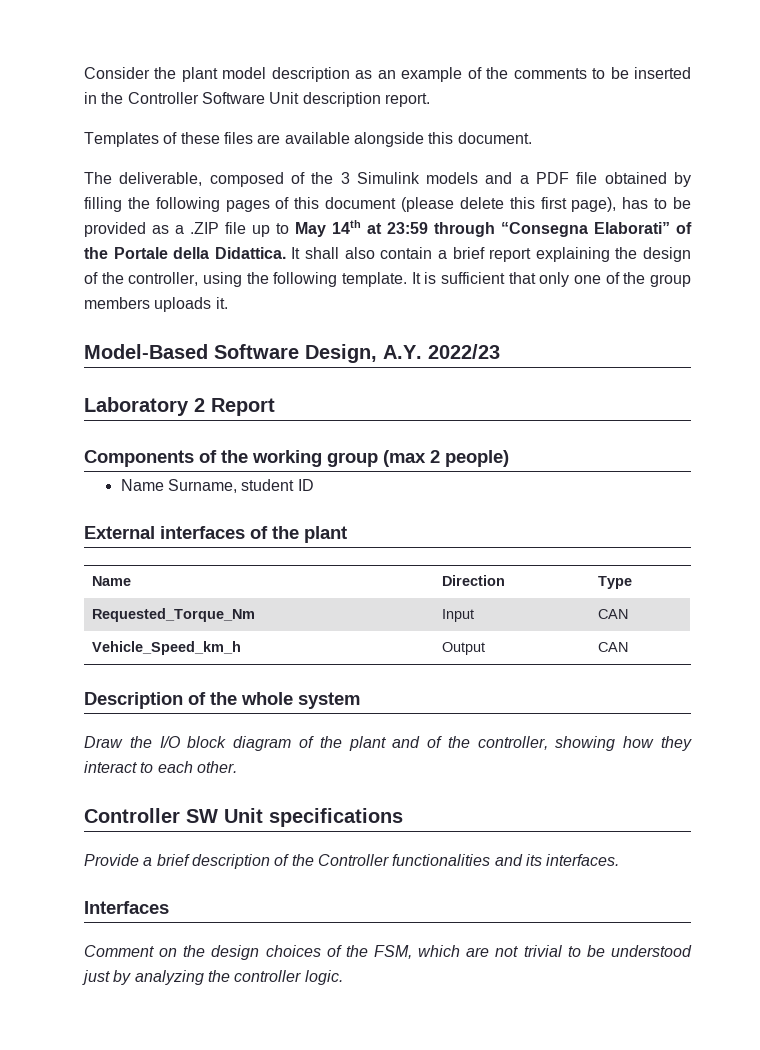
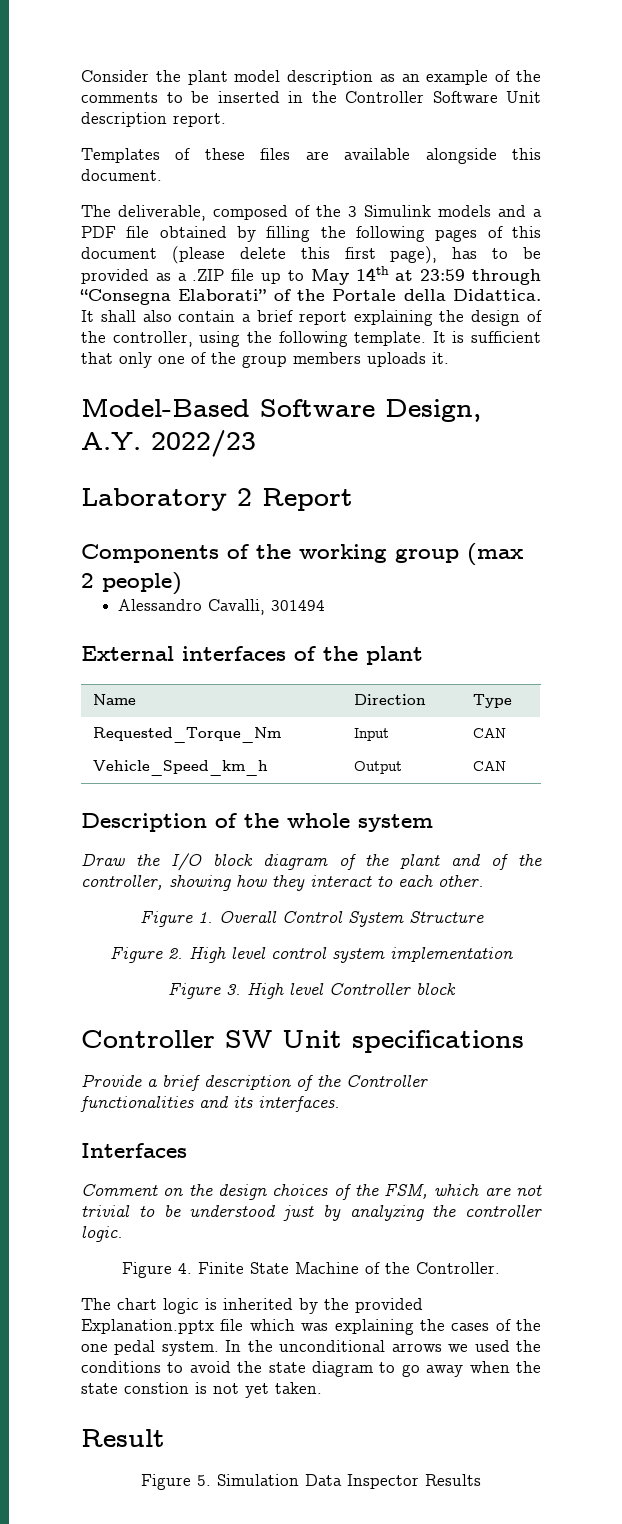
[120,479,314,493] Name Surname, student ID -> [117,599,325,615] Alessandro Cavalli, 301494
(237, 767) none -> [139,911,484,927] [110,946,513,963] [168,982,456,999] // Figure 1. Overall Control System Structure // Figure 2. High level control system implementation // Figure 3. High level Controller block
(343, 977) none -> [122,1262,500,1278] [81,1298,423,1314] [81,1319,541,1335] [81,1340,542,1356] [81,1361,541,1377] [81,1382,322,1398] [81,1429,165,1447] [141,1474,481,1490] // Figure 4. Finite State Machine of the Controller. // The chart logic is inherited by the provided Explanation.pptx file which was explaining the cases of the one pedal system. In the unconditional arrows we used the conditions to avoid the state diagram to go away when the state constion is not yet taken. // Result // Figure 5. Simulation Data Inspector Results

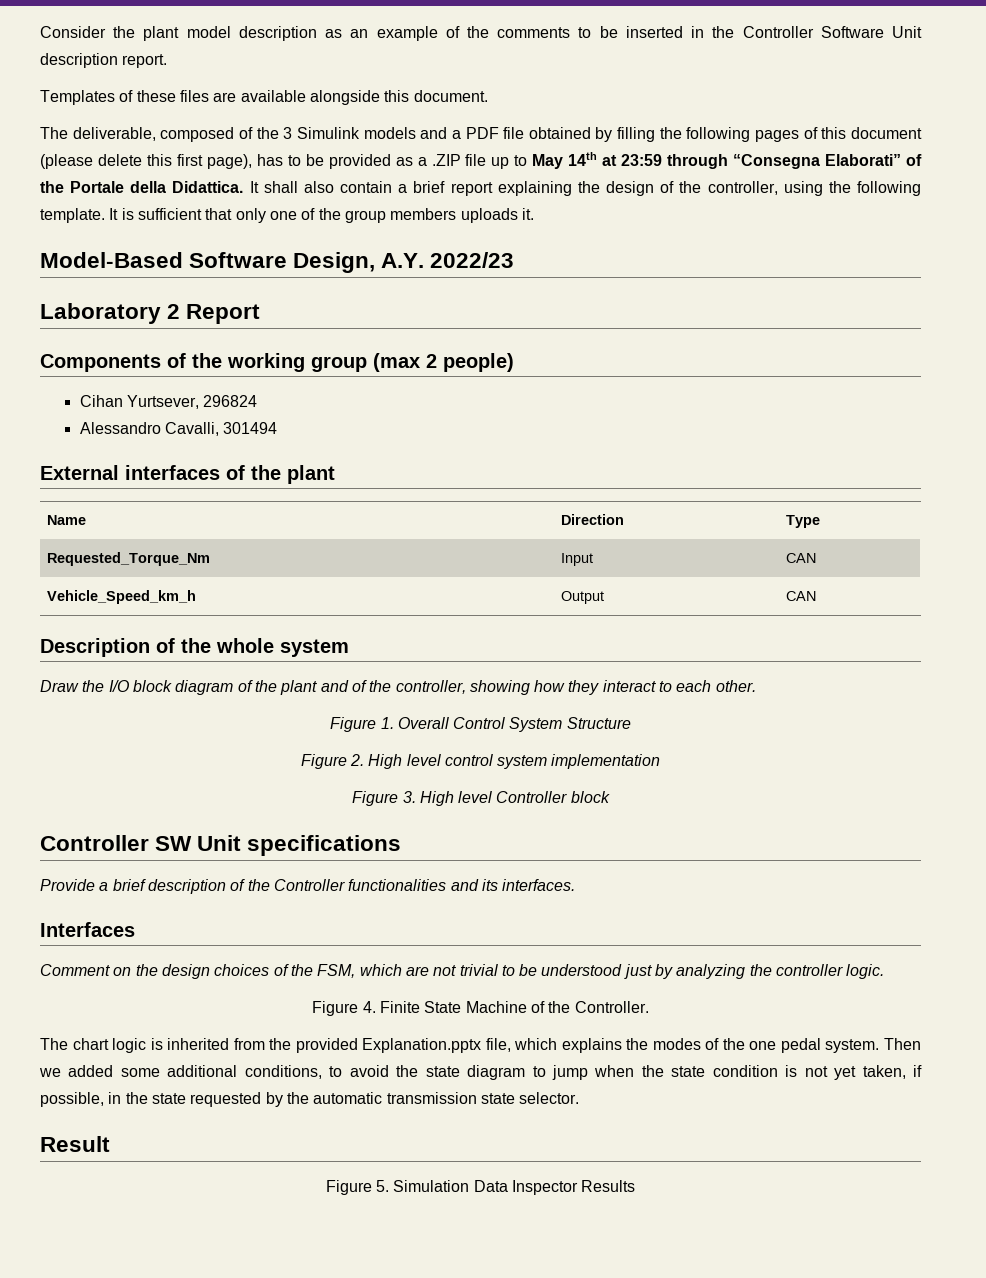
(182, 583) none -> [79,395,258,409] // Cihan Yurtsever, 296824
[299,1298,318,1314] by -> [233,1038,265,1050] from
[220,1319,490,1335] file which was explaining the cases -> [485,1038,701,1053] file, which explains the modes
[225,1340,542,1352] [81,1361,161,1373] In the unconditional arrows we used the conditions -> [883,1038,921,1050] [39,1065,322,1079] Then we added some additional conditions,
[401,1364,464,1377] go away -> [551,1065,588,1080] jump
[124,1382,189,1394] constion -> [712,1065,778,1077] condition
[275,1382,322,1394] taken. -> [862,1065,923,1079] [40,1092,580,1107] taken, if possible, in the state requested by the automatic transmission state selector.

